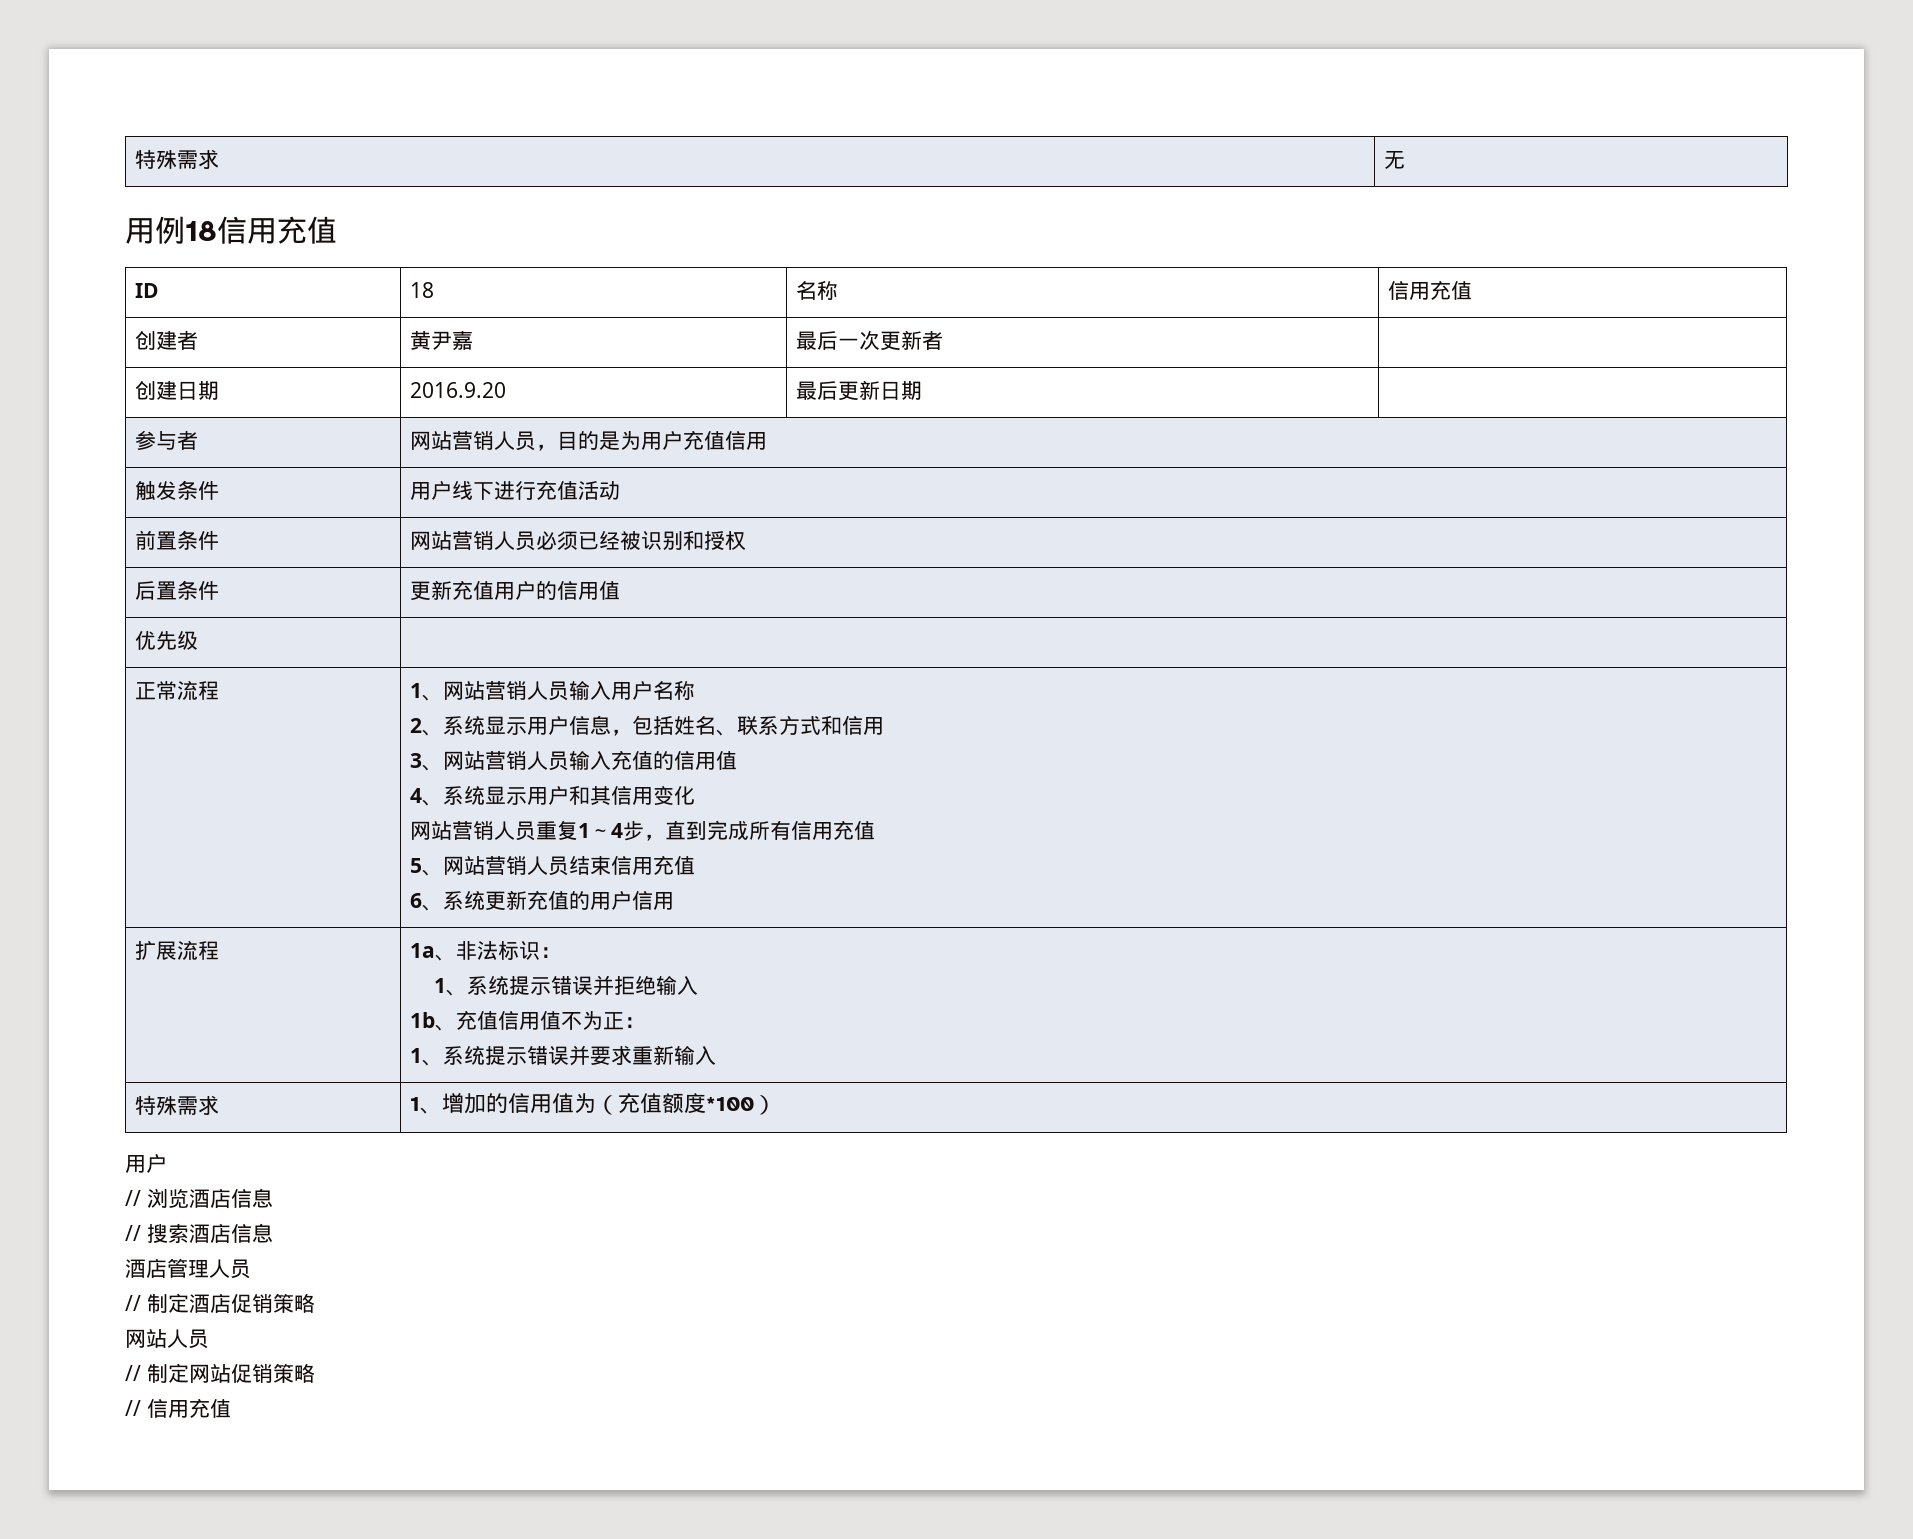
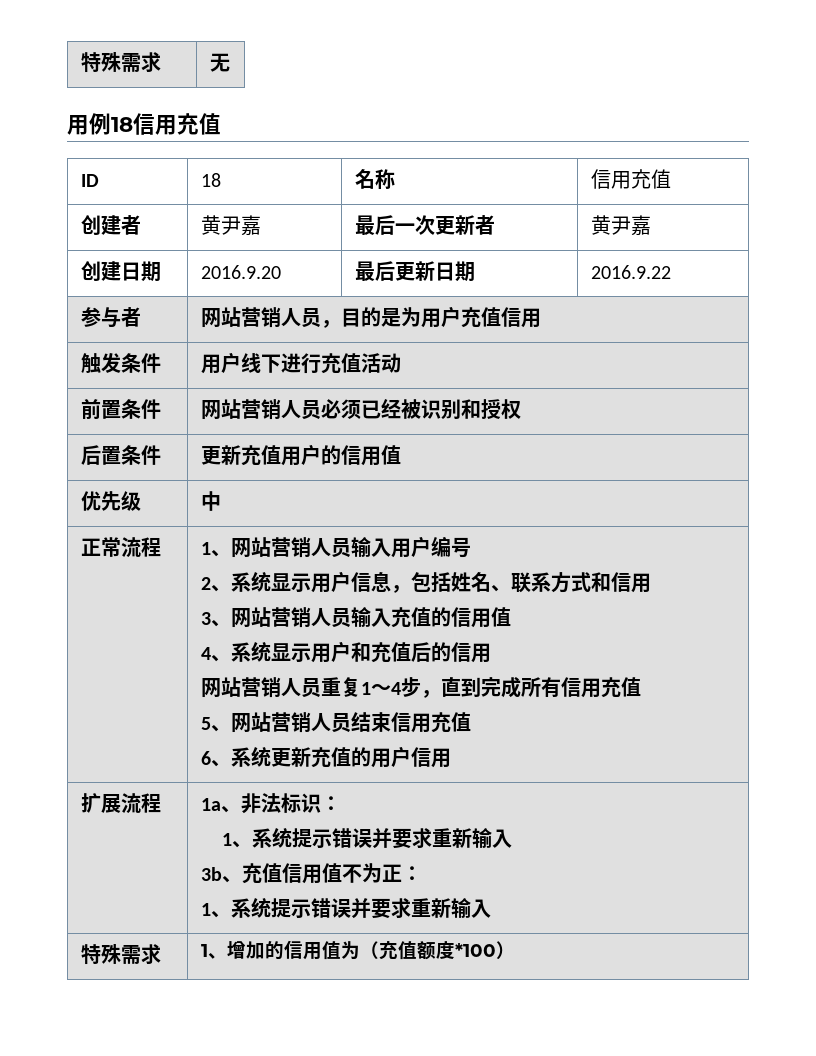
(943, 340) none -> [590,215,651,236] 黄尹嘉
(922, 390) none -> [590,265,671,279] 2016.9.22
(198, 640) none -> [200,491,221,511] 中
[652,680,695,700] 名称 -> [430,536,471,558] 编号
[589,786,695,805] 其信用变化 -> [370,642,491,663] 充值后的信用
[614,975,699,995] [409,1012,435,1028] 拒绝输入 // 1b -> [392,828,513,849] [200,867,222,881] 要求重新输入 // 3b
[125,1154,167,1173] [125,1188,273,1209] [125,1223,273,1244] [125,1258,251,1279] [125,1293,315,1314] [125,1329,209,1349] [125,1363,315,1383] [125,1398,231,1418] // 用户 // // 浏览酒店信息 // // 搜索酒店信息 // 酒店管理人员 // // 制定酒店促销策略 // 网站人员 // // 制定网站促销策略 // // 信用充值 -> (515, 950) none

